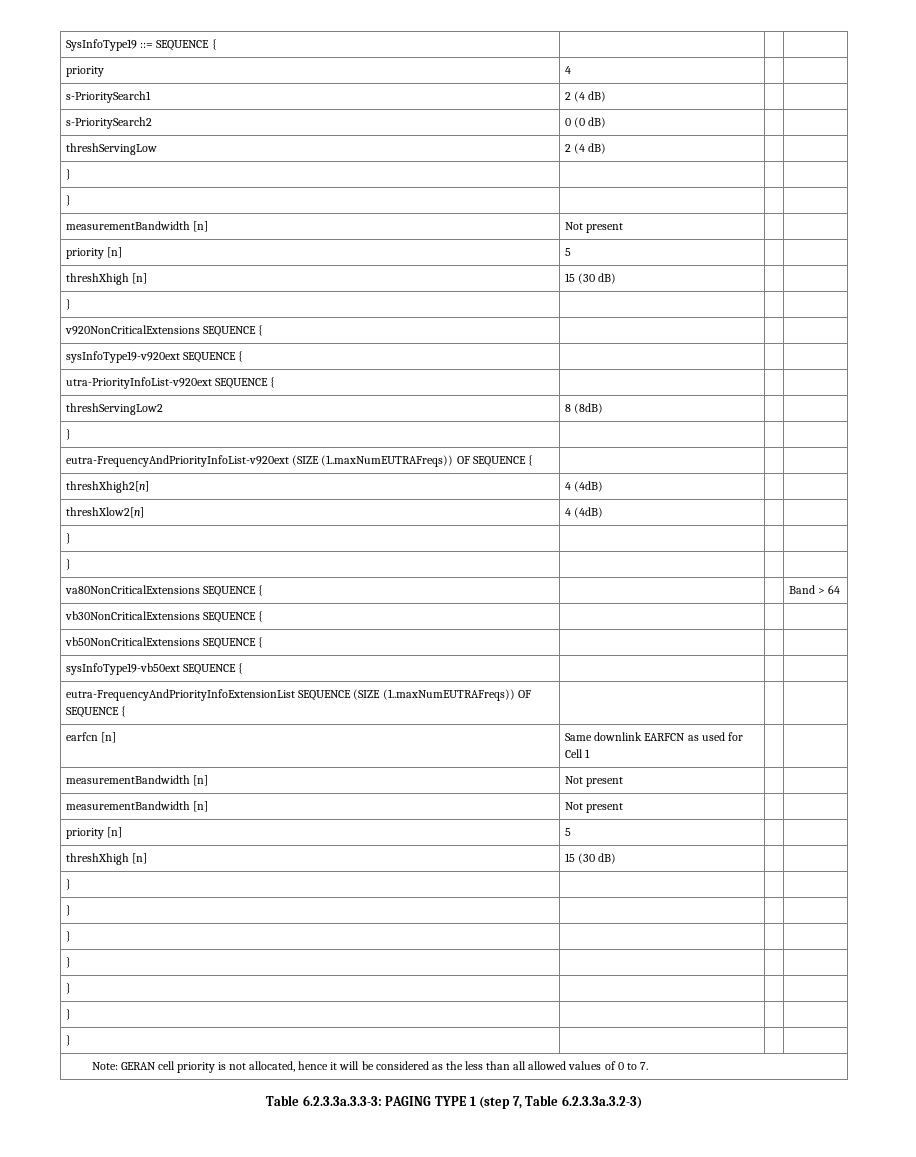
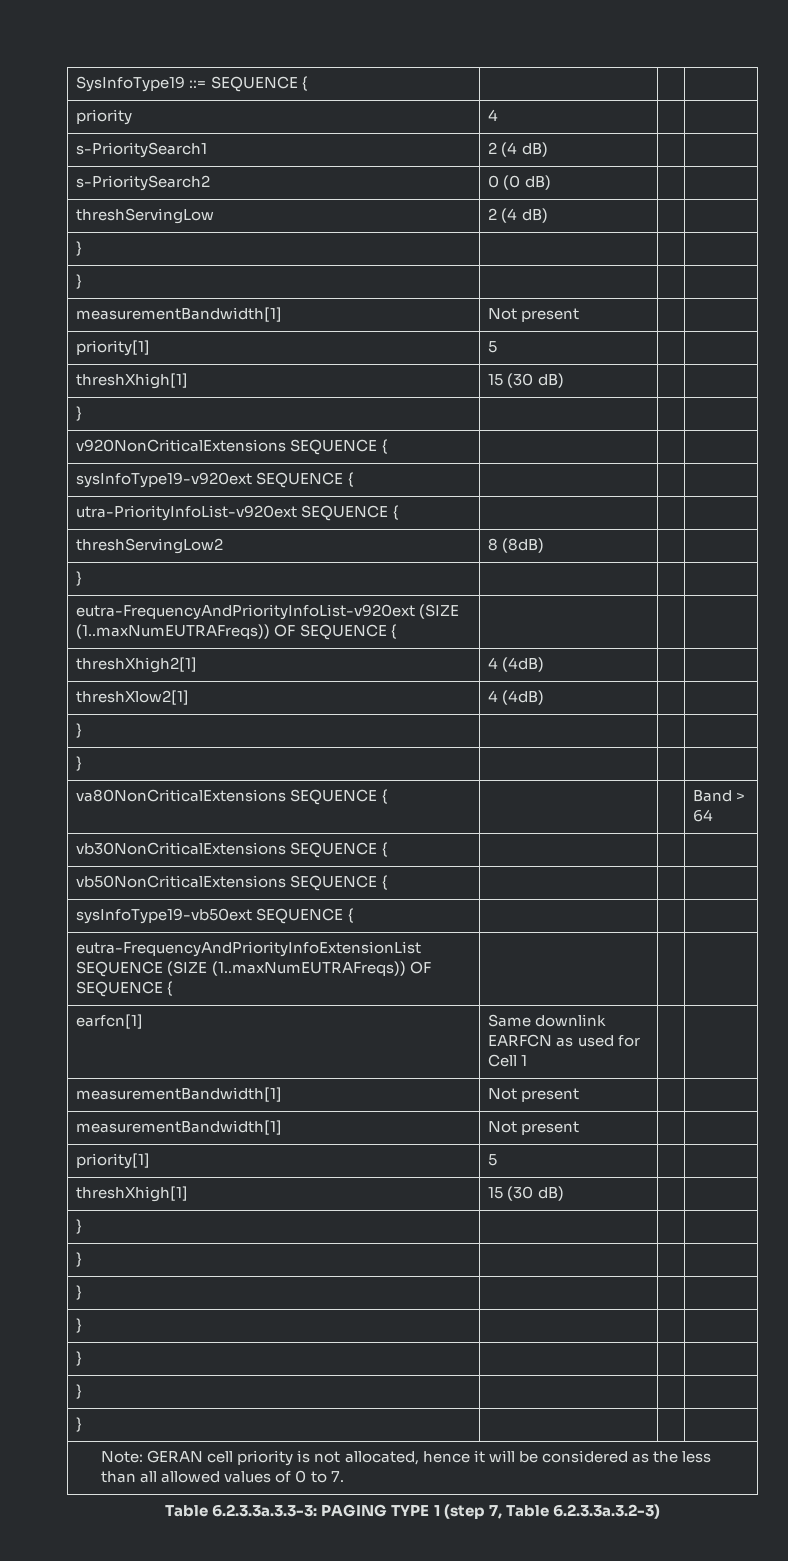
[66,221,209,232] [565,222,624,233] [66,247,123,259] [565,248,572,256] [66,273,148,285] measurementBandwidth [n] | Not present | | // priority [n] | 5 | | // threshXhigh [n] -> [76,307,283,322] [488,308,580,322] [76,340,151,356] [488,341,498,353] [76,373,189,389] measurementBandwidth[1] | Not present | | // priority[1] | 5 | | // threshXhigh[1]
[66,481,150,493] [565,481,604,492] [66,507,145,518] threshXhigh2[n] | 4 (4dB) | | // threshXlow2[n] -> [76,657,198,673] [488,657,545,672] [76,690,190,705] threshXhigh2[1] | 4 (4dB) | | // threshXlow2[1]
[66,732,117,743] earfcn [n] -> [76,1014,144,1029] earfcn[1]
[66,775,209,786] [565,776,624,787] [66,801,209,812] [565,802,624,813] [66,827,123,839] [565,828,572,836] [66,853,148,865] measurementBandwidth [n] | Not present | | // measurementBandwidth [n] | Not present | | // priority [n] | 5 | | // threshXhigh [n] -> [76,1087,283,1102] [488,1088,580,1102] [76,1120,283,1135] [488,1121,580,1135] [76,1153,151,1169] [488,1154,498,1166] [76,1186,189,1202] measurementBandwidth[1] | Not present | | // measurementBandwidth[1] | Not present | | // priority[1] | 5 | | // threshXhigh[1]

